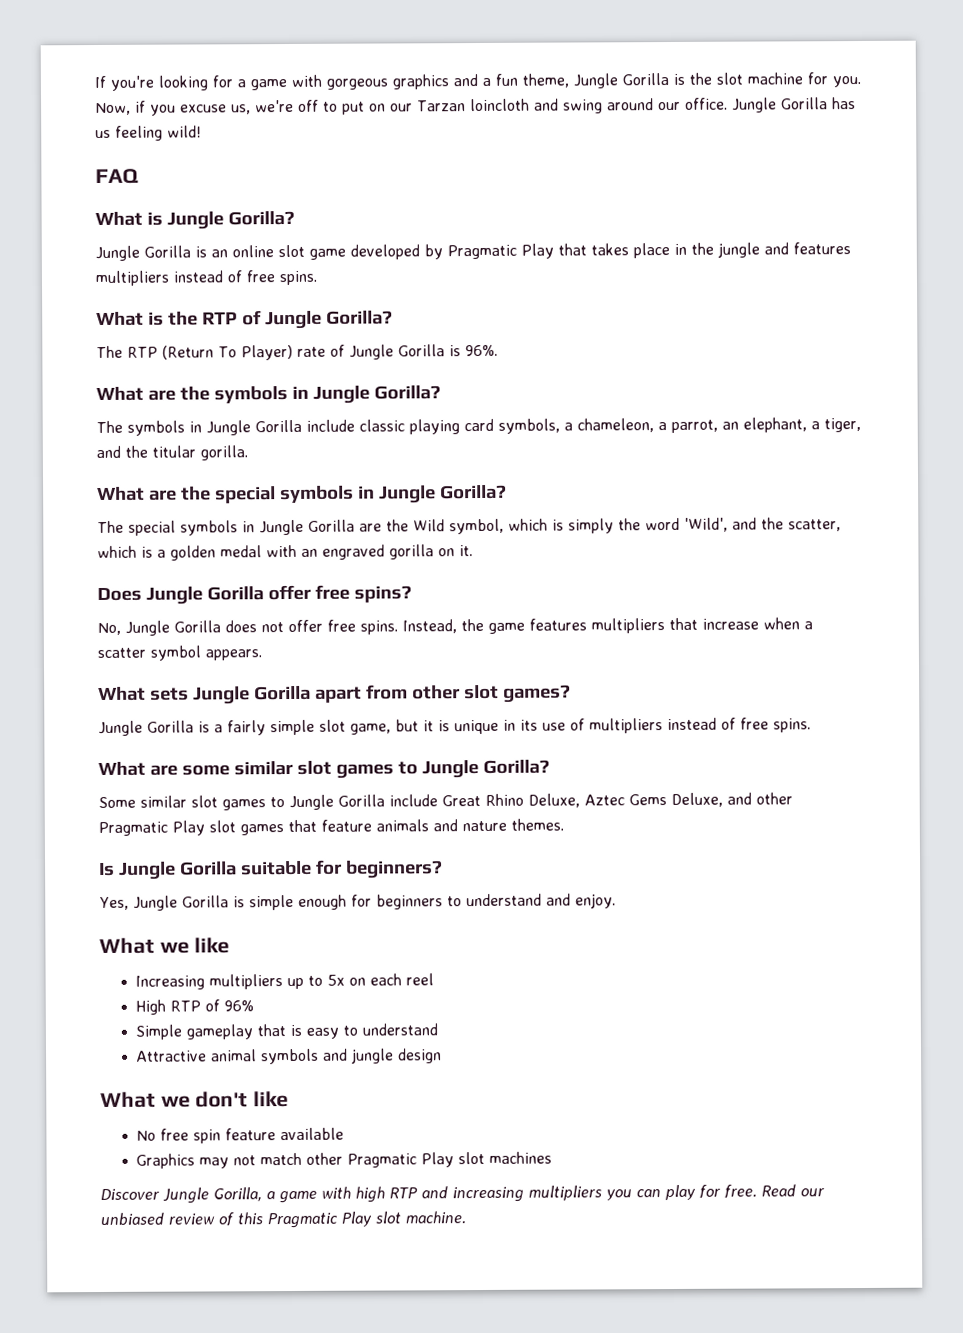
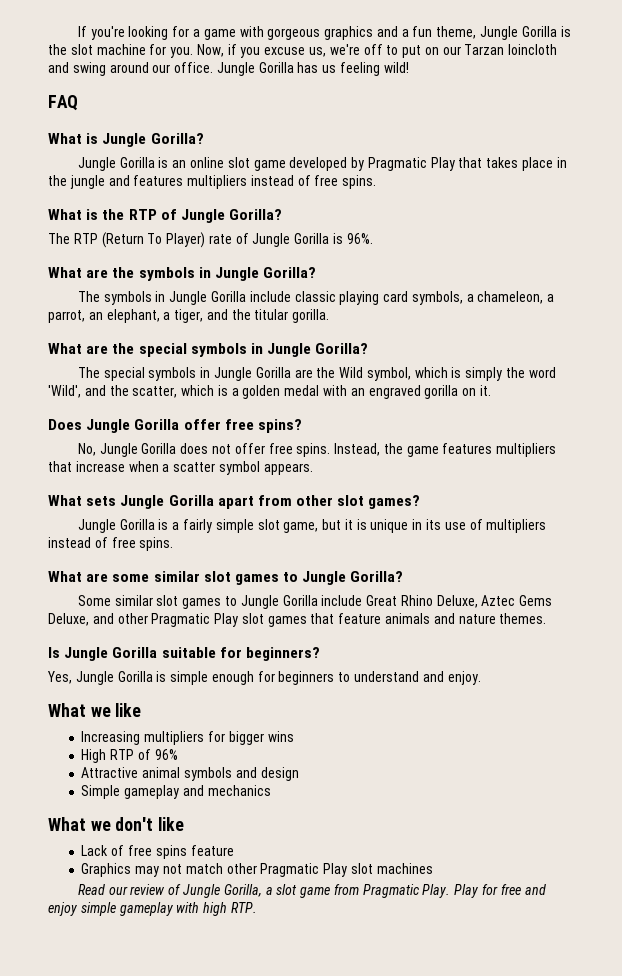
[286,973,434,990] [134,999,254,1015] [134,1023,438,1040] up to 5x on each reel // High RTP of 96% // Simple gameplay that is easy to understand -> [207,731,294,745] [81,749,178,763] for bigger wins // High RTP of 96%
[349,1048,394,1064] jungle -> (257, 772) none
(442, 1056) none -> [81,785,271,799] // Simple gameplay and mechanics
[135,1127,344,1144] No free spin feature available -> [81,845,234,859] Lack of free spins feature
[100,1184,825,1204] [100,1211,466,1229] Discover Jungle Gorilla, a game with high RTP and increasing multipliers you can play for free. Read our unbiased review of this Pragmatic Play slot machine. -> [77,884,546,898] [48,902,257,916] Read our review of Jungle Gorilla, a slot game from Pragmatic Play. Play for free and enjoy simple gameplay with high RTP.

